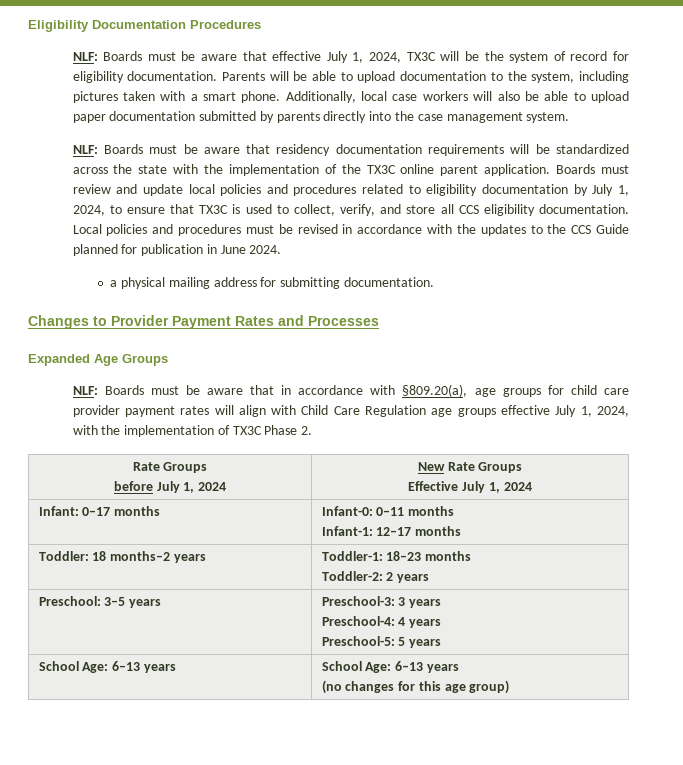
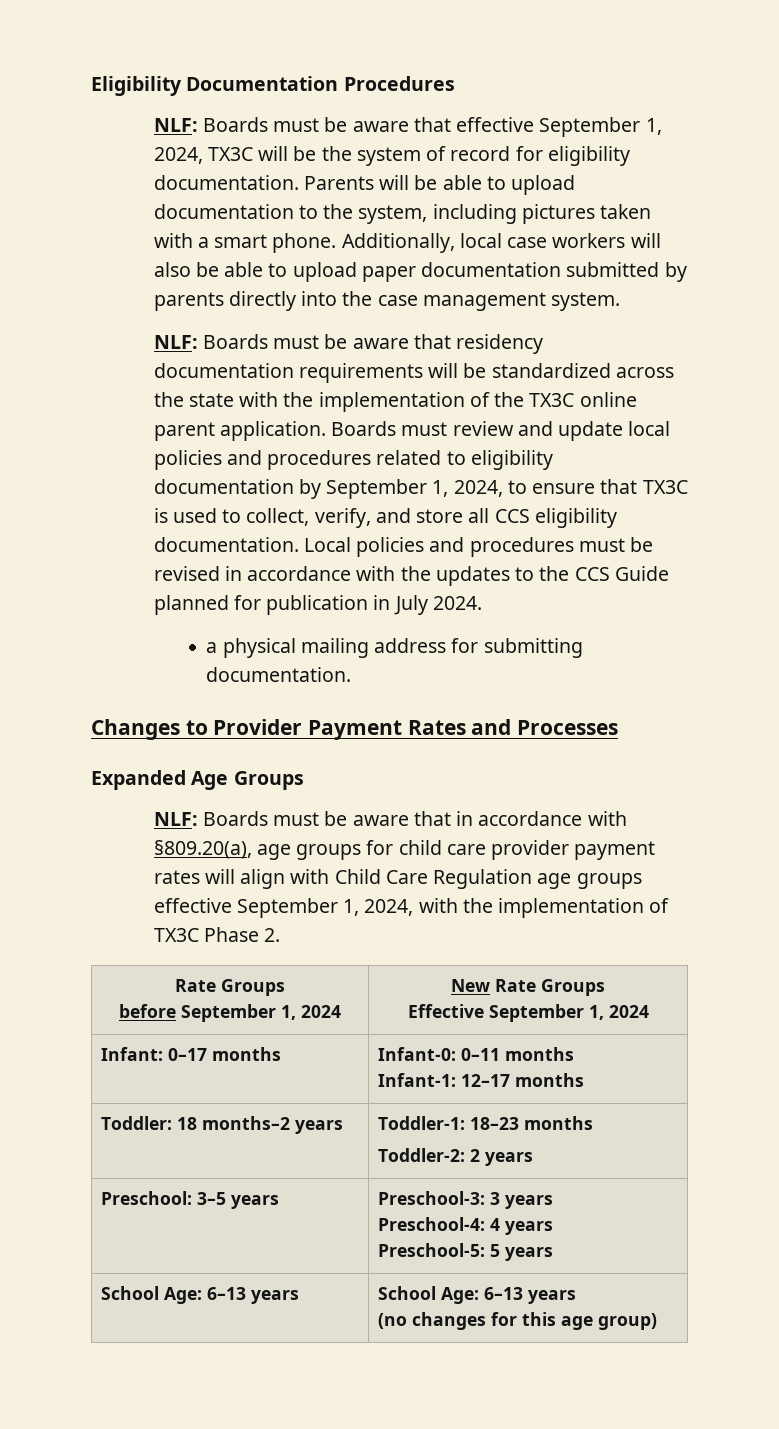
[326,51,348,63] July -> [539,117,641,137] September
[592,184,614,196] July -> [326,479,428,499] September
[220,245,246,254] June -> [393,595,428,615] July
[555,405,577,417] July -> [236,898,338,918] September
[156,481,180,493] July -> [181,1004,276,1022] September
[462,481,486,493] July -> [488,1004,584,1022] September

